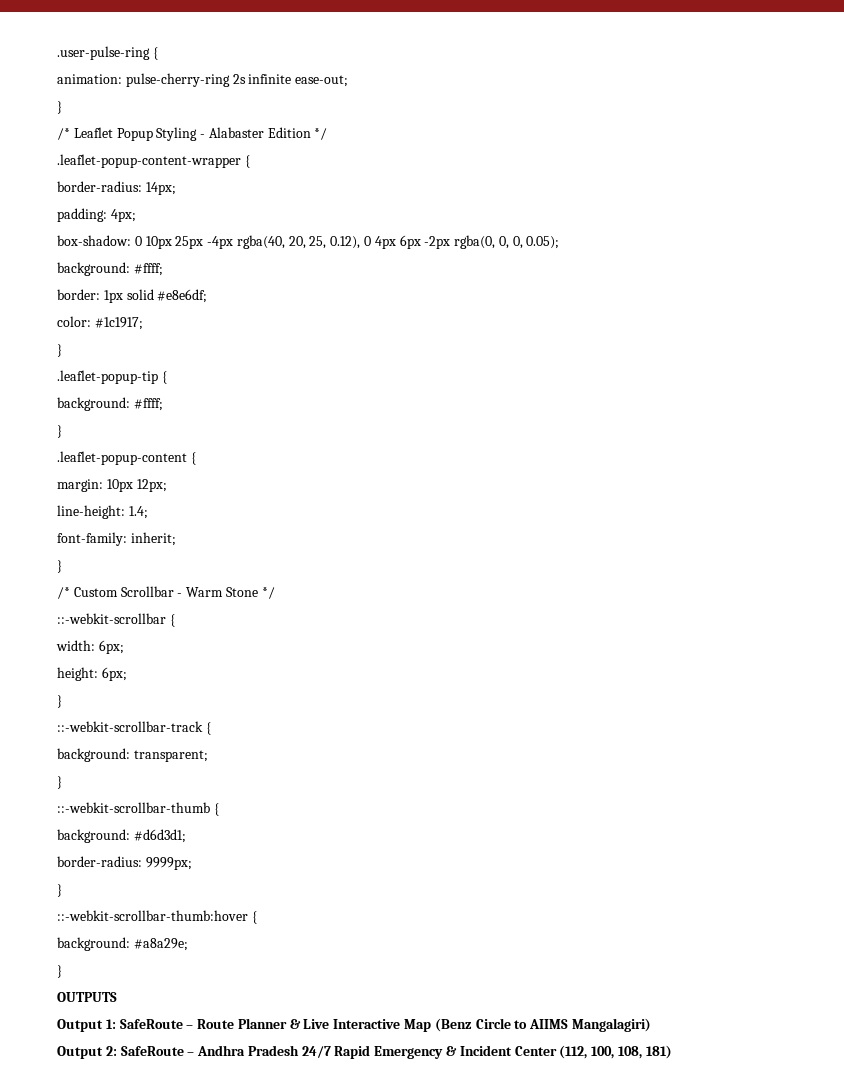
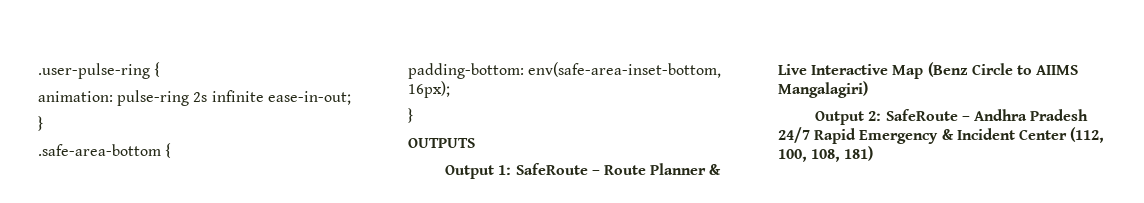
[125,73,230,87] pulse-cherry-ring -> [117,90,190,106] pulse-ring
[295,75,349,87] [57,101,62,114] [57,127,328,141] [57,154,250,168] [57,181,176,195] [57,208,136,222] [57,235,560,249] [57,262,163,276] [57,289,208,303] [57,316,143,330] [57,344,62,357] [57,370,167,384] [57,397,163,411] [57,425,62,438] [57,451,196,465] [57,479,167,492] [57,505,148,519] [57,532,176,546] [57,560,62,573] [57,586,275,599] [57,613,175,627] [56,640,124,654] [57,667,127,681] [57,695,62,708] [57,721,211,735] [57,748,208,762] [57,776,62,789] [57,802,219,816] [57,829,186,843] [57,856,192,870] [57,884,62,897] [57,910,257,924] [57,937,188,951] ease-out; // } // /* Leaflet Popup Styling - Alabaster Edition */ // .leaflet-popup-content-wrapper { // border-radius: 14px; // padding: 4px; // box-shadow: 0 10px 25px -4px rgba(40, 20, 25, 0.12), 0 4px 6px -2px rgba(0, 0, 0, 0.05); // background: #ffff; // border: 1px solid #e8e6df; // color: #1c1917; // } // .leaflet-popup-tip { // background: #ffff; // } // .leaflet-popup-content { // margin: 10px 12px; // line-height: 1.4; // font-family: inherit; // } // /* Custom Scrollbar - Warm Stone */ // ::-webkit-scrollbar { // width: 6px; // height: 6px; // } // ::-webkit-scrollbar-track { // background: transparent; // } // ::-webkit-scrollbar-thumb { // background: #d6d3d1; // border-radius: 9999px; // } // ::-webkit-scrollbar-thumb:hover { // background: #a8a29e; -> [267,91,351,105] [38,116,43,131] [38,143,172,158] [408,62,722,79] [408,81,450,98] ease-in-out; // } // .safe-area-bottom { // padding-bottom: env(safe-area-inset-bottom, 16px);

